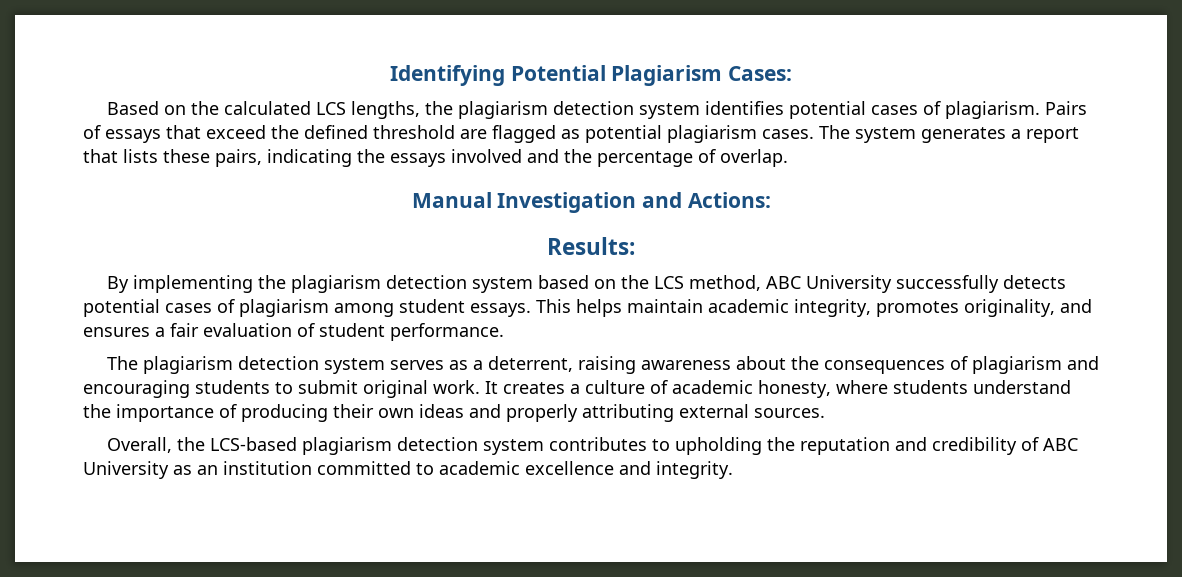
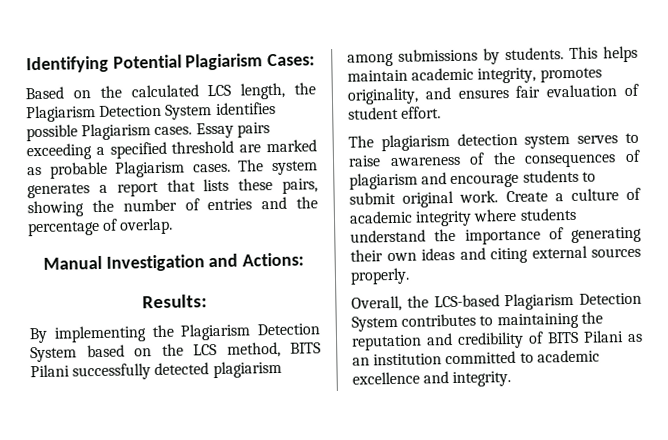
[350,101,1087,119] [83,125,757,143] lengths, the plagiarism detection system identifies potential cases of plagiarism. Pairs of essays that exceed the defined threshold are flagged as potential plagiarism -> [240,82,316,100] [26,101,276,123] [26,122,270,142] [26,139,317,161] [27,160,186,179] length, the Plagiarism Detection System identifies possible Plagiarism cases. Essay pairs exceeding a specified threshold are marked as probable Plagiarism
[267,149,522,167] indicating the essays involved -> [27,198,253,218] showing the number of entries
[290,275,533,293] plagiarism detection system -> [180,323,320,341] [30,346,77,363] Plagiarism Detection System
[765,275,1066,293] [83,299,531,317] ABC University successfully detects potential cases of plagiarism among student essays. -> [290,342,321,354] [30,360,282,381] [347,47,564,67] BITS Pilani successfully detected plagiarism among submissions by students.
[155,327,165,337] a -> (509, 94) none
[390,323,504,341] performance. -> [401,106,442,119] effort.
[448,356,786,374] as a deterrent, raising awareness about -> [625,132,639,144] [348,152,486,167] to raise awareness of
[83,380,190,398] encouraging -> [450,173,520,189] encourage
[485,381,565,394] It creates -> [505,190,548,203] Create
[758,380,831,398] honesty, -> [415,210,473,227] integrity
[241,404,328,422] producing -> [571,226,642,243] generating
[506,404,825,422] properly attributing external sources. -> [490,245,641,264] [350,267,410,285] citing external sources properly.
[301,437,544,455] plagiarism detection system -> [504,292,642,311] [351,315,398,332] Plagiarism Detection System
[674,437,762,455] upholding -> [496,312,579,330] maintaining
[1042,438,1078,451] [83,461,169,479] ABC University -> [547,330,624,344] BITS Pilani

